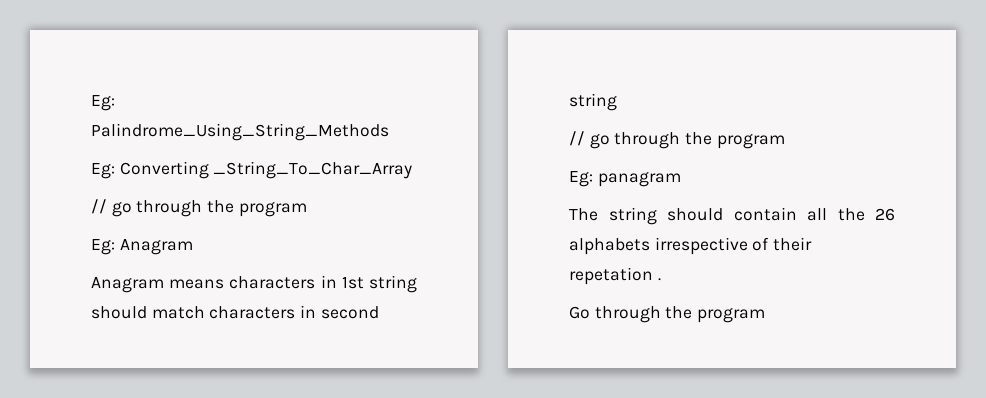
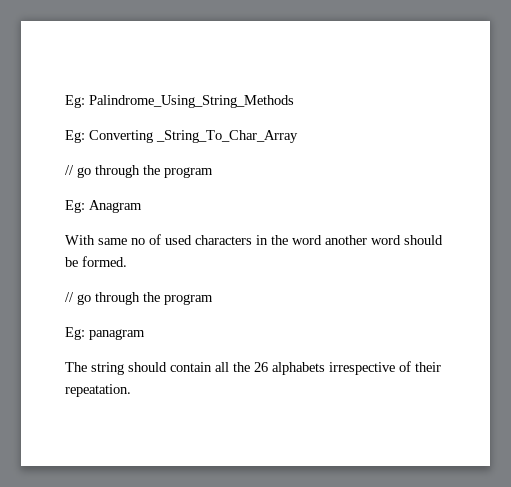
[91,275,417,293] [91,305,379,319] [569,93,617,111] Anagram means characters in 1st string should match characters in second string -> [65,234,443,245] [65,256,127,267] With same no of used characters in the word another word should be formed.
[569,267,661,285] [569,306,766,323] repetation . // Go through the program -> [65,384,131,397] repeatation.

